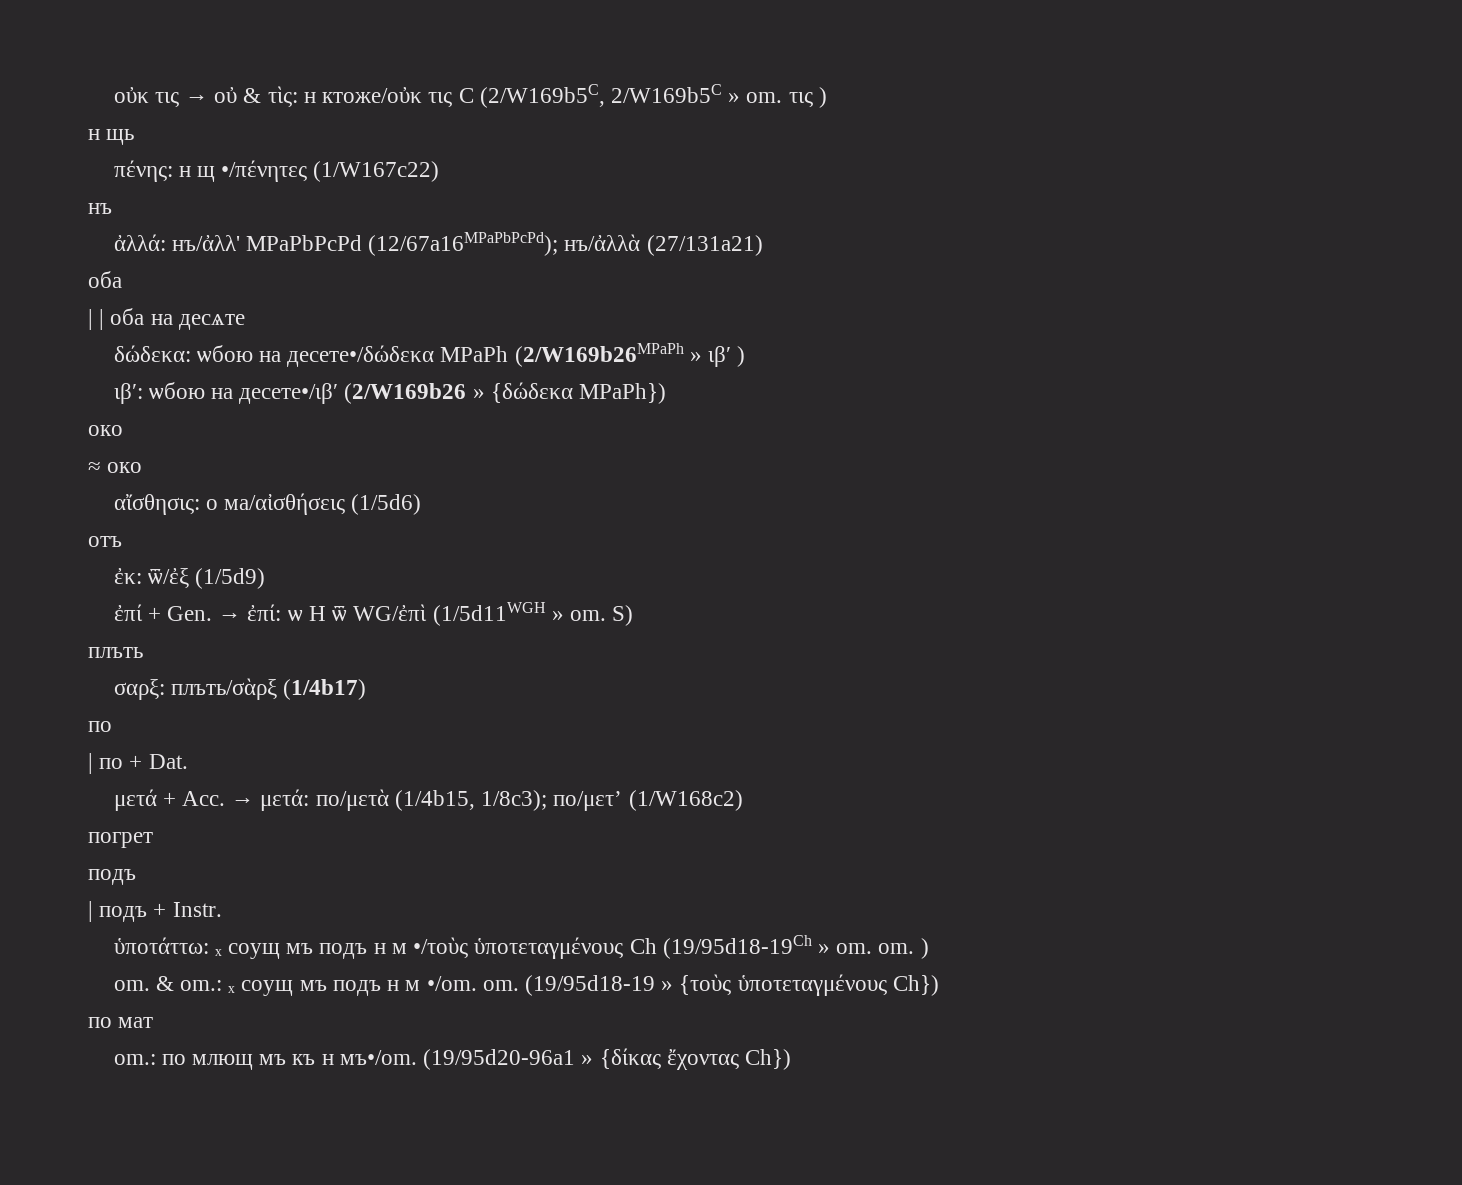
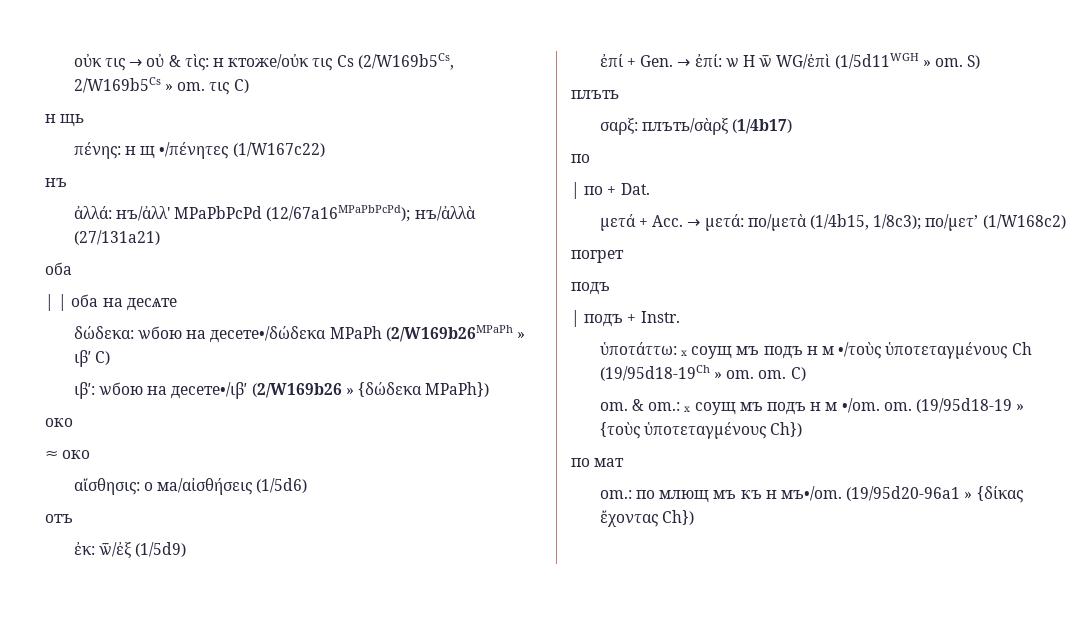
[458,84,722,108] C (2/W169b5C, 2/W169b5C -> [336,53,454,70] [73,77,161,93] Cs (2/W169b5Cs, 2/W169b5Cs
[818,87,827,108] ) -> [233,79,249,93] C)
[737,346,746,367] ) -> [95,351,111,365] C)
[920,938,929,959] ) -> [790,367,806,381] C)

